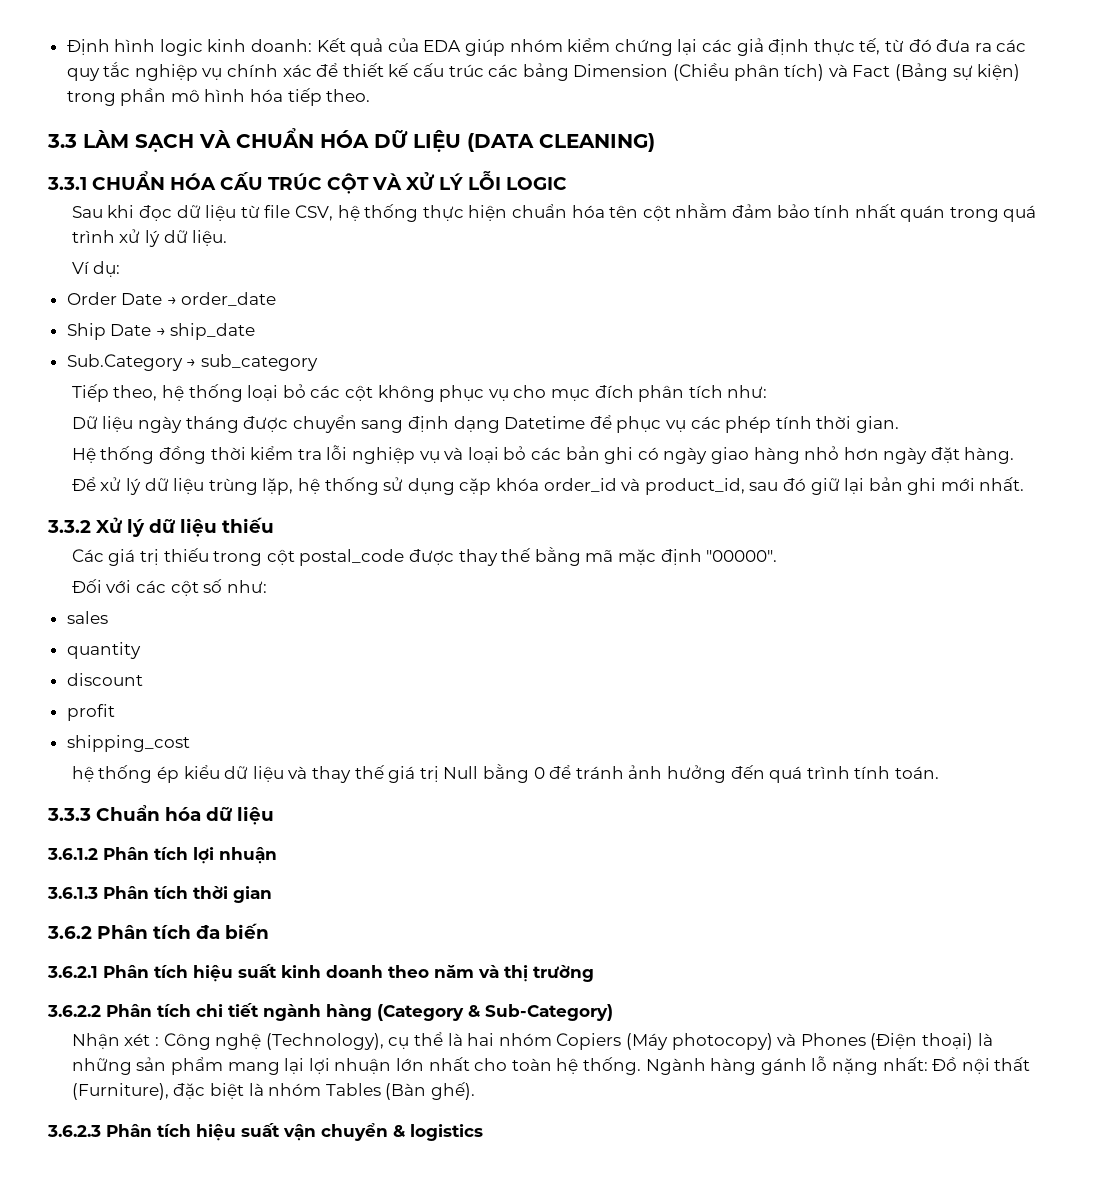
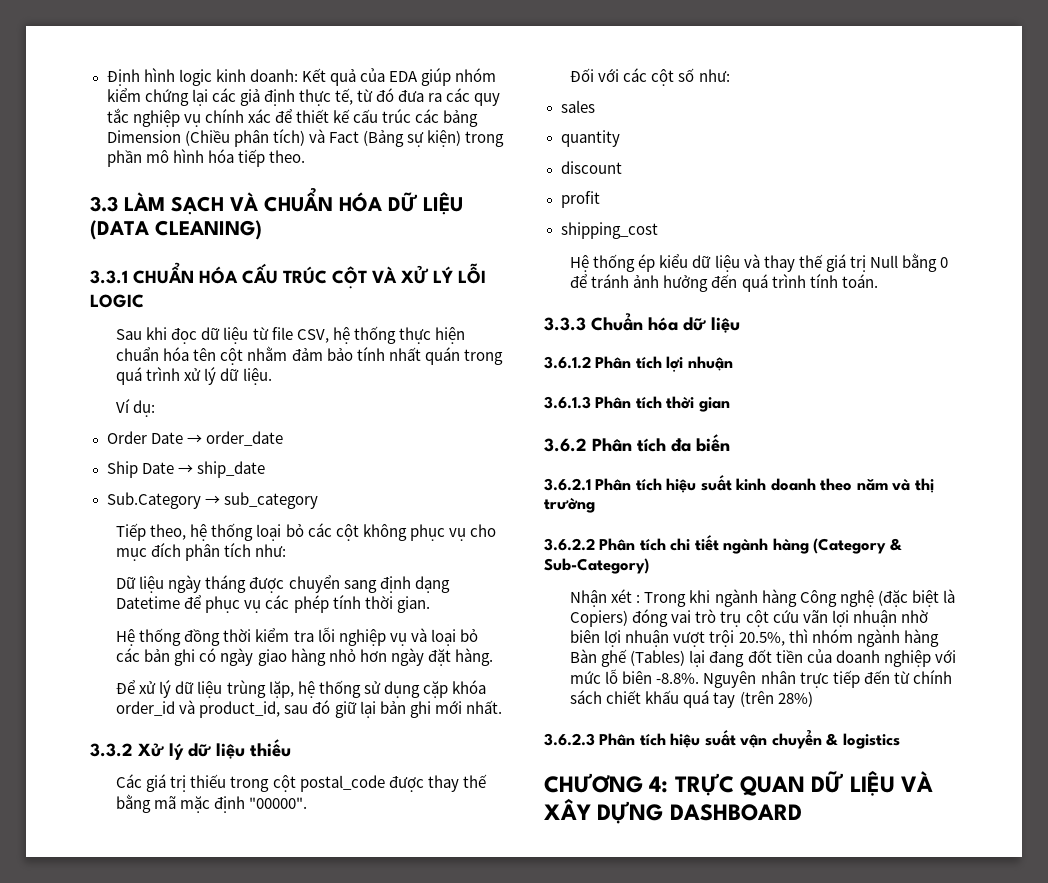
[71,766,94,782] hệ -> [570,255,590,272] Hệ
[163,1032,993,1050] [71,1056,1031,1075] [71,1082,476,1100] Công nghệ (Technology), cụ thể là hai nhóm Copiers (Máy photocopy) và Phones (Điện thoại) là những sản phẩm mang lại lợi nhuận lớn nhất cho toàn hệ thống. Ngành hàng gánh lỗ nặng nhất: Đồ nội thất (Furniture), đặc biệt là nhóm Tables (Bàn ghế). -> [644,589,955,607] [570,609,928,627] [570,629,939,647] [570,649,956,667] [570,669,952,688] [570,690,813,708] Trong khi ngành hàng Công nghệ (đặc biệt là Copiers) đóng vai trò trụ cột cứu vãn lợi nhuận nhờ biên lợi nhuận vượt trội 20.5%, thì nhóm ngành hàng Bàn ghế (Tables) lại đang đốt tiền của doanh nghiệp với mức lỗ biên -8.8%. Nguyên nhân trực tiếp đến từ chính sách chiết khấu quá tay (trên 28%)
(483, 1132) none -> [544,770,934,796] [544,798,802,824] // CHƯƠNG 4: TRỰC QUAN DỮ LIỆU VÀ XÂY DỰNG DASHBOARD

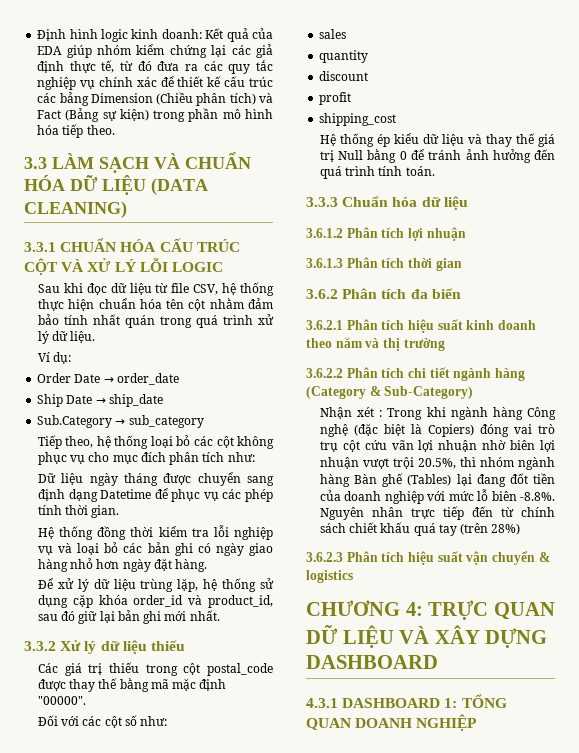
(802, 812) none -> [306,694,507,708] [306,714,478,731] // 4.3.1 DASHBOARD 1: TỔNG QUAN DOANH NGHIỆP

